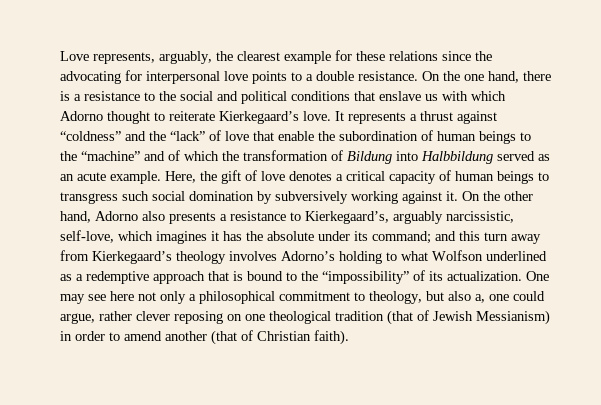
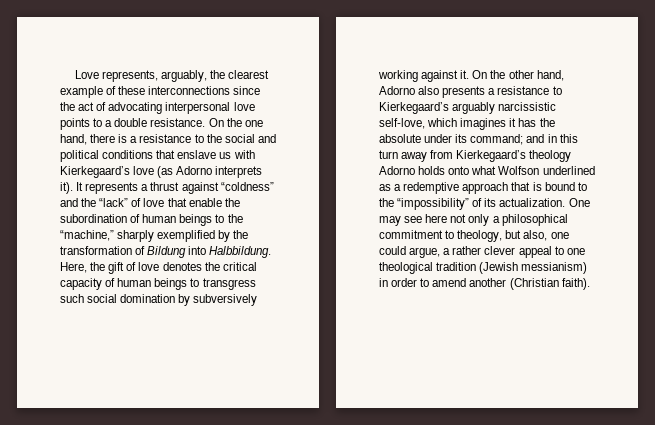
[335,50,492,61] [60,70,142,84] for these relations since the advocating for -> [106,86,261,95] [60,102,163,114] of these interconnections since the act of advocating
[471,91,506,101] [60,111,331,124] which Adorno thought to reiterate Kierkegaard’s love. -> [60,166,263,178] [60,182,73,194] Kierkegaard’s love (as Adorno interprets it).
[81,150,219,161] “machine” and of which -> [60,230,231,242] “machine,” sharply exemplified by
[421,151,550,164] [60,171,161,184] Halbbildung served as an acute example. -> [209,246,272,258] Halbbildung.
[336,174,343,181] a -> [204,262,220,271] the
[305,211,514,224] Kierkegaard’s, arguably narcissistic, -> [379,102,557,114] Kierkegaard’s arguably narcissistic
(456, 236) none -> [547,134,557,143] in
[229,251,397,264] involves Adorno’s holding to -> [379,166,470,175] Adorno holds onto
[448,291,485,303] also a, -> [523,230,548,241] also,
(95, 318) none -> [443,248,451,255] a
[174,311,242,324] reposing on -> [518,246,564,258] appeal to
[387,310,550,325] (that of Jewish Messianism) -> [479,262,588,274] (Jewish messianism)
[211,330,311,345] (that of Christian -> [509,278,559,290] (Christian

